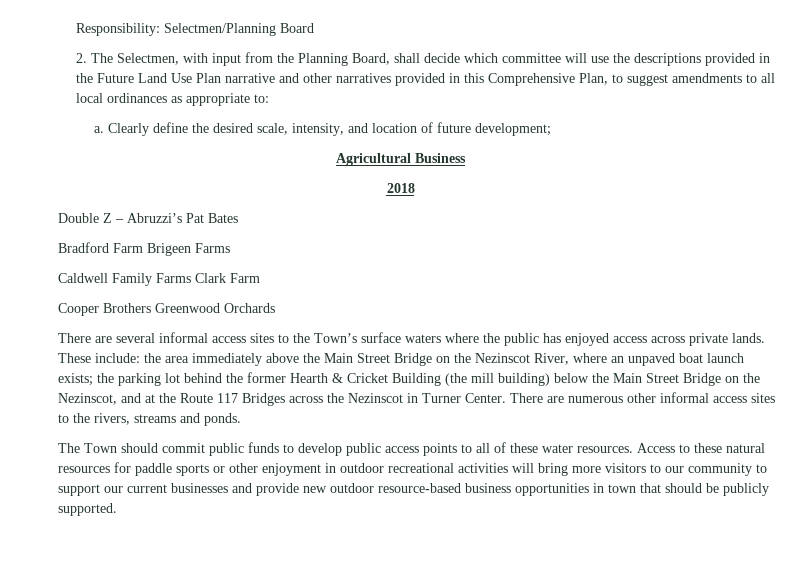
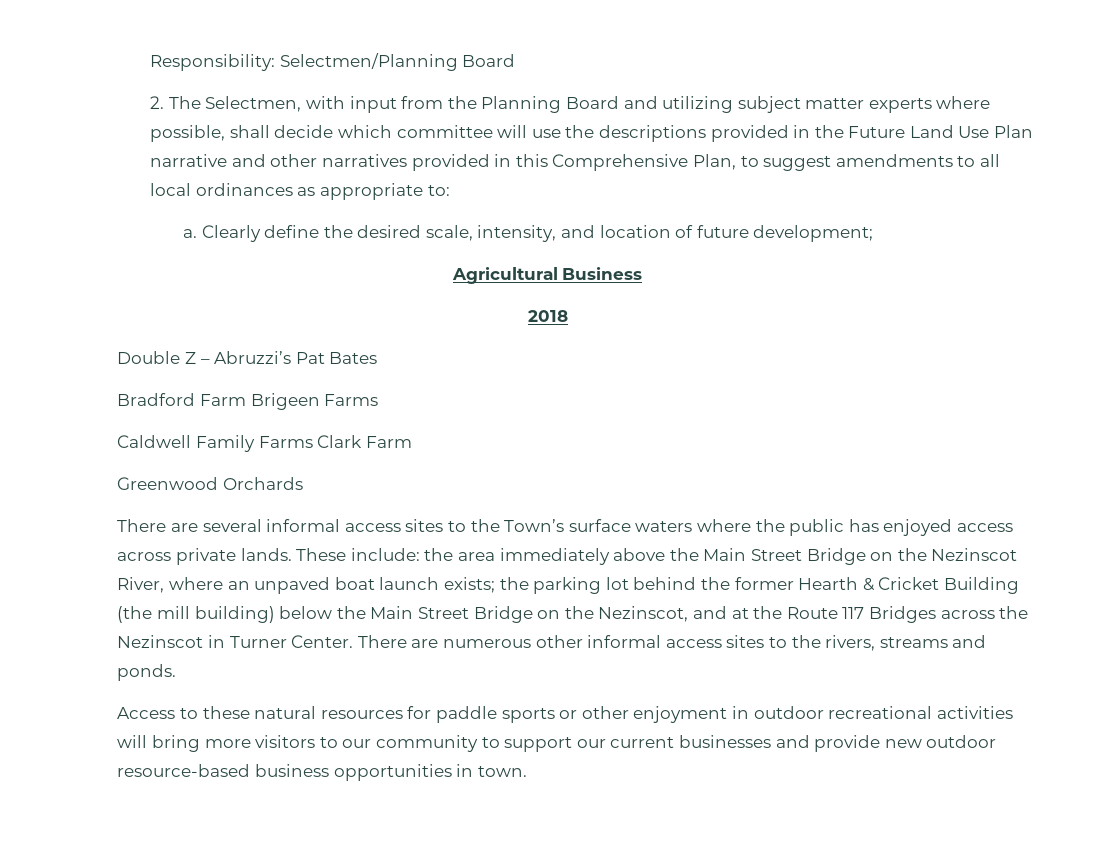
[351,53,390,65] Board, -> [565,96,991,113] [150,125,226,142] Board and utilizing subject matter experts where possible,
[57,303,151,316] Cooper Brothers -> (412, 442) none
[57,442,633,456] The Town should commit public funds to develop public access points to all of these water resources. -> (177, 672) none
[607,483,769,496] [57,503,117,516] town that should be publicly supported. -> [477,766,527,777] town.

